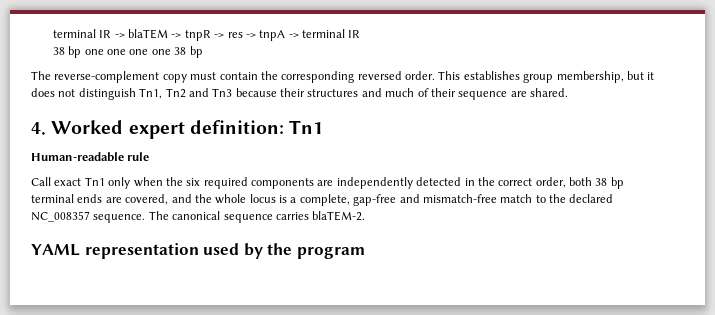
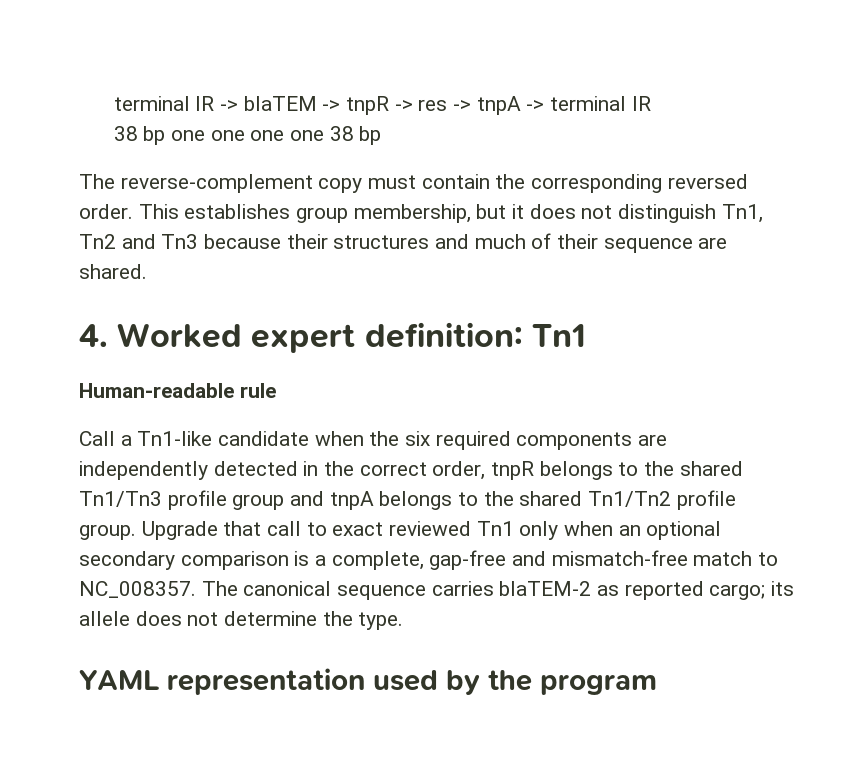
[54,177,131,189] exact Tn1 only -> [120,431,310,446] a Tn1-like candidate
[569,177,624,189] [31,194,276,205] both 38 bp terminal ends are covered, and the whole locus -> [491,461,743,480] [79,490,736,510] [79,521,722,540] [79,551,289,570] tnpR belongs to the shared Tn1/Tn3 profile group and tnpA belongs to the shared Tn1/Tn2 profile group. Upgrade that call to exact reviewed Tn1 only when an optional secondary comparison
[549,194,614,203] [31,211,366,223] the declared NC_008357 sequence. The canonical sequence carries blaTEM-2. -> [79,581,795,600] [79,611,404,630] NC_008357. The canonical sequence carries blaTEM-2 as reported cargo; its allele does not determine the type.

